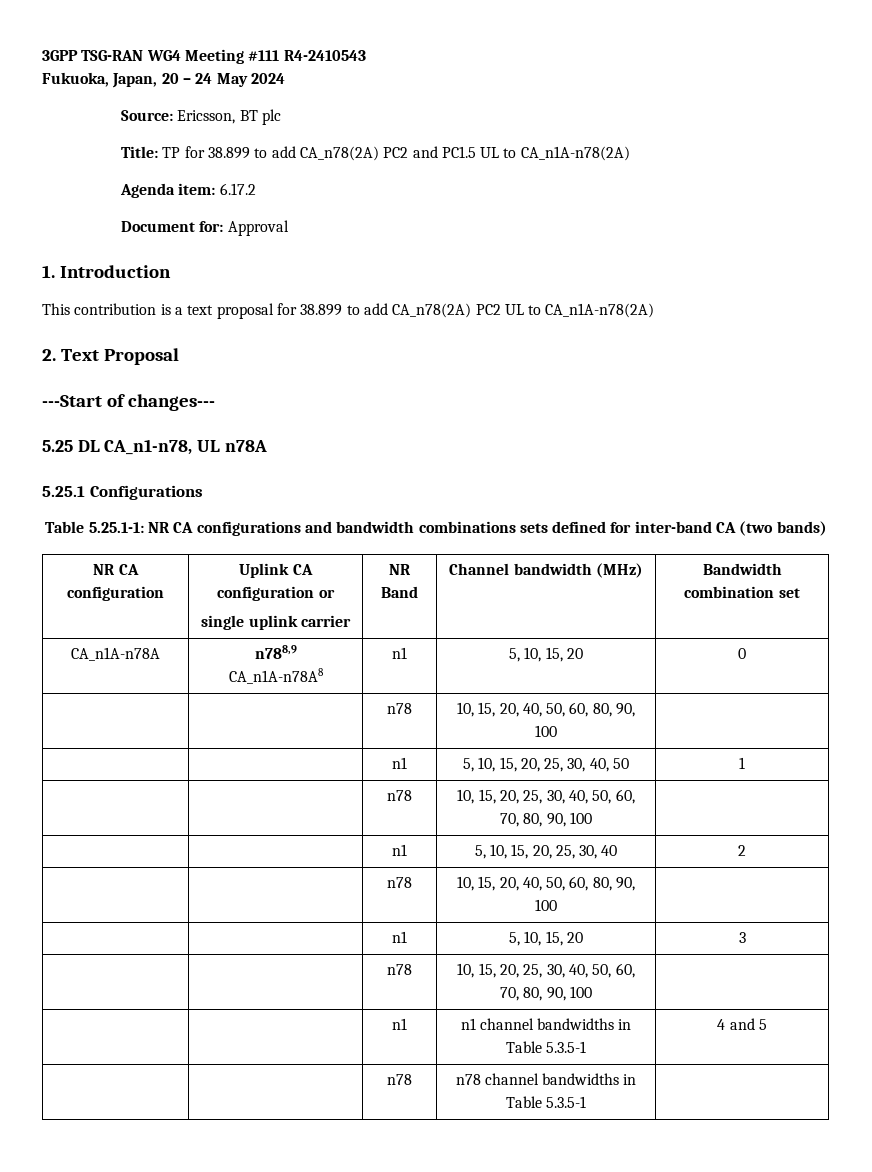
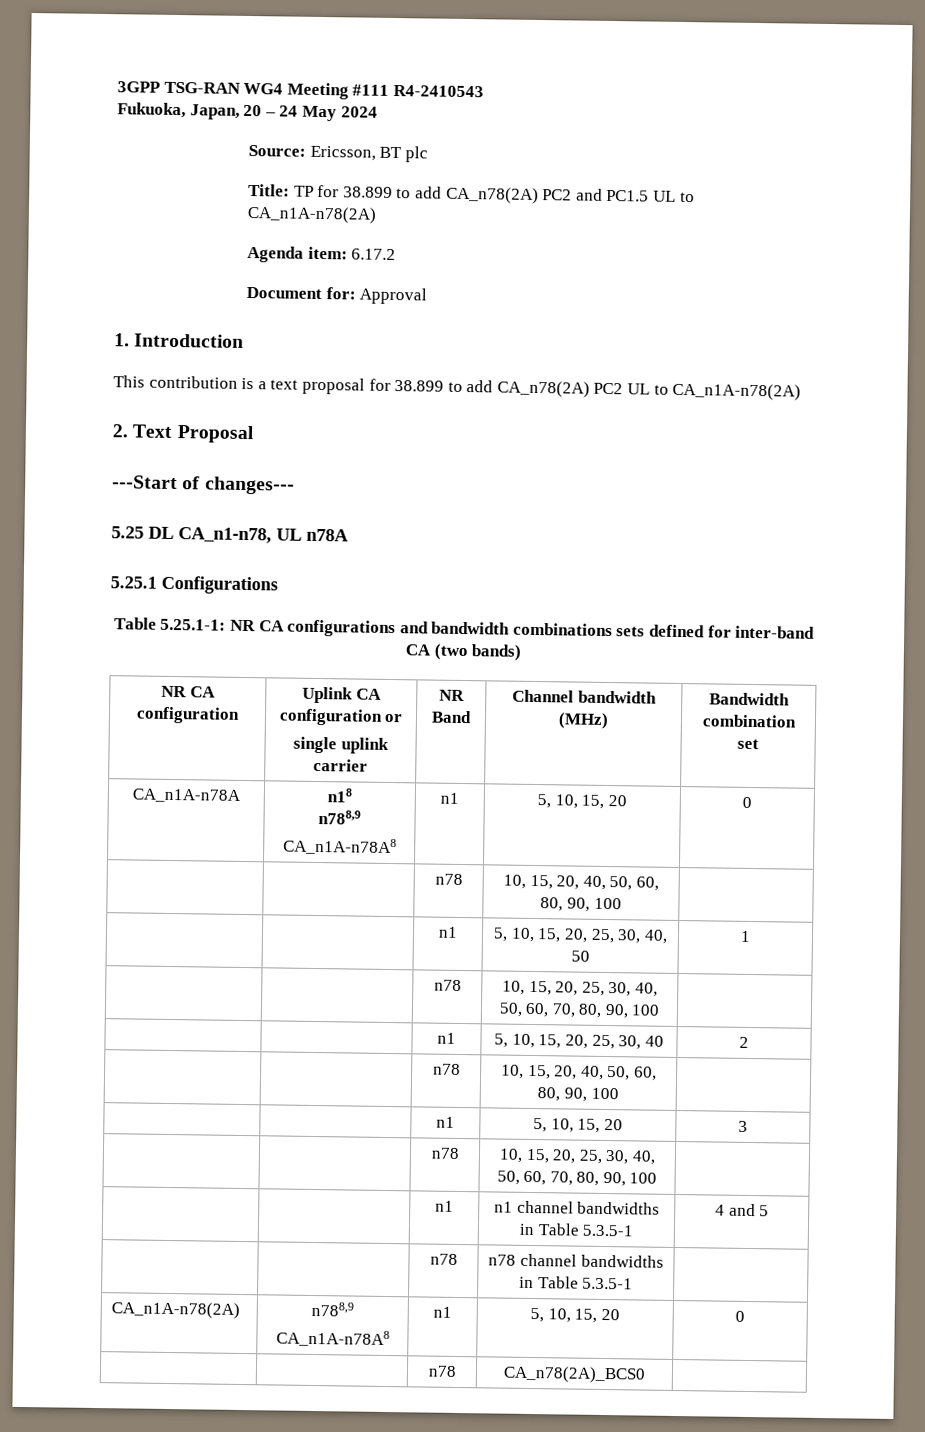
(160, 654) none -> [327,788,352,803] n18 //
(587, 1102) none -> [110,1301,240,1319] [311,1301,354,1317] [275,1329,390,1348] [433,1306,452,1318] [530,1307,620,1323] [735,1310,745,1322] [427,1365,457,1377] [503,1365,646,1384] // CA_n1A-n78(2A) | n788,9 // CA_n1A-n78A8 | n1 | 5, 10, 15, 20 | 0 // | | n78 | CA_n78(2A)_BCS0 |

